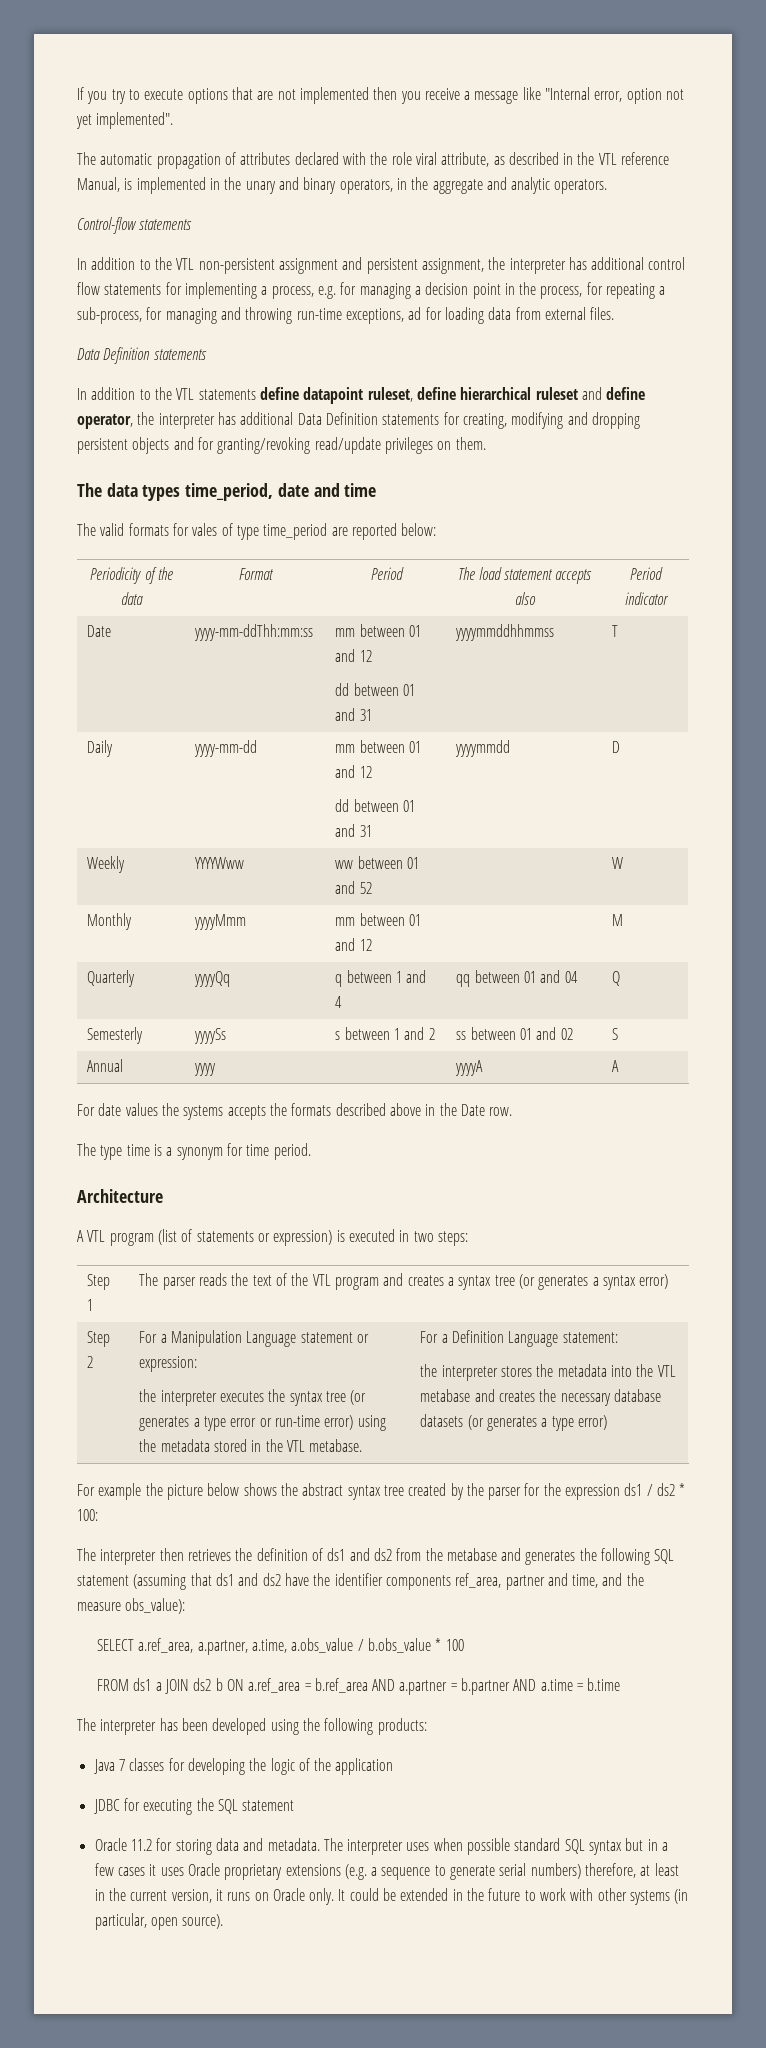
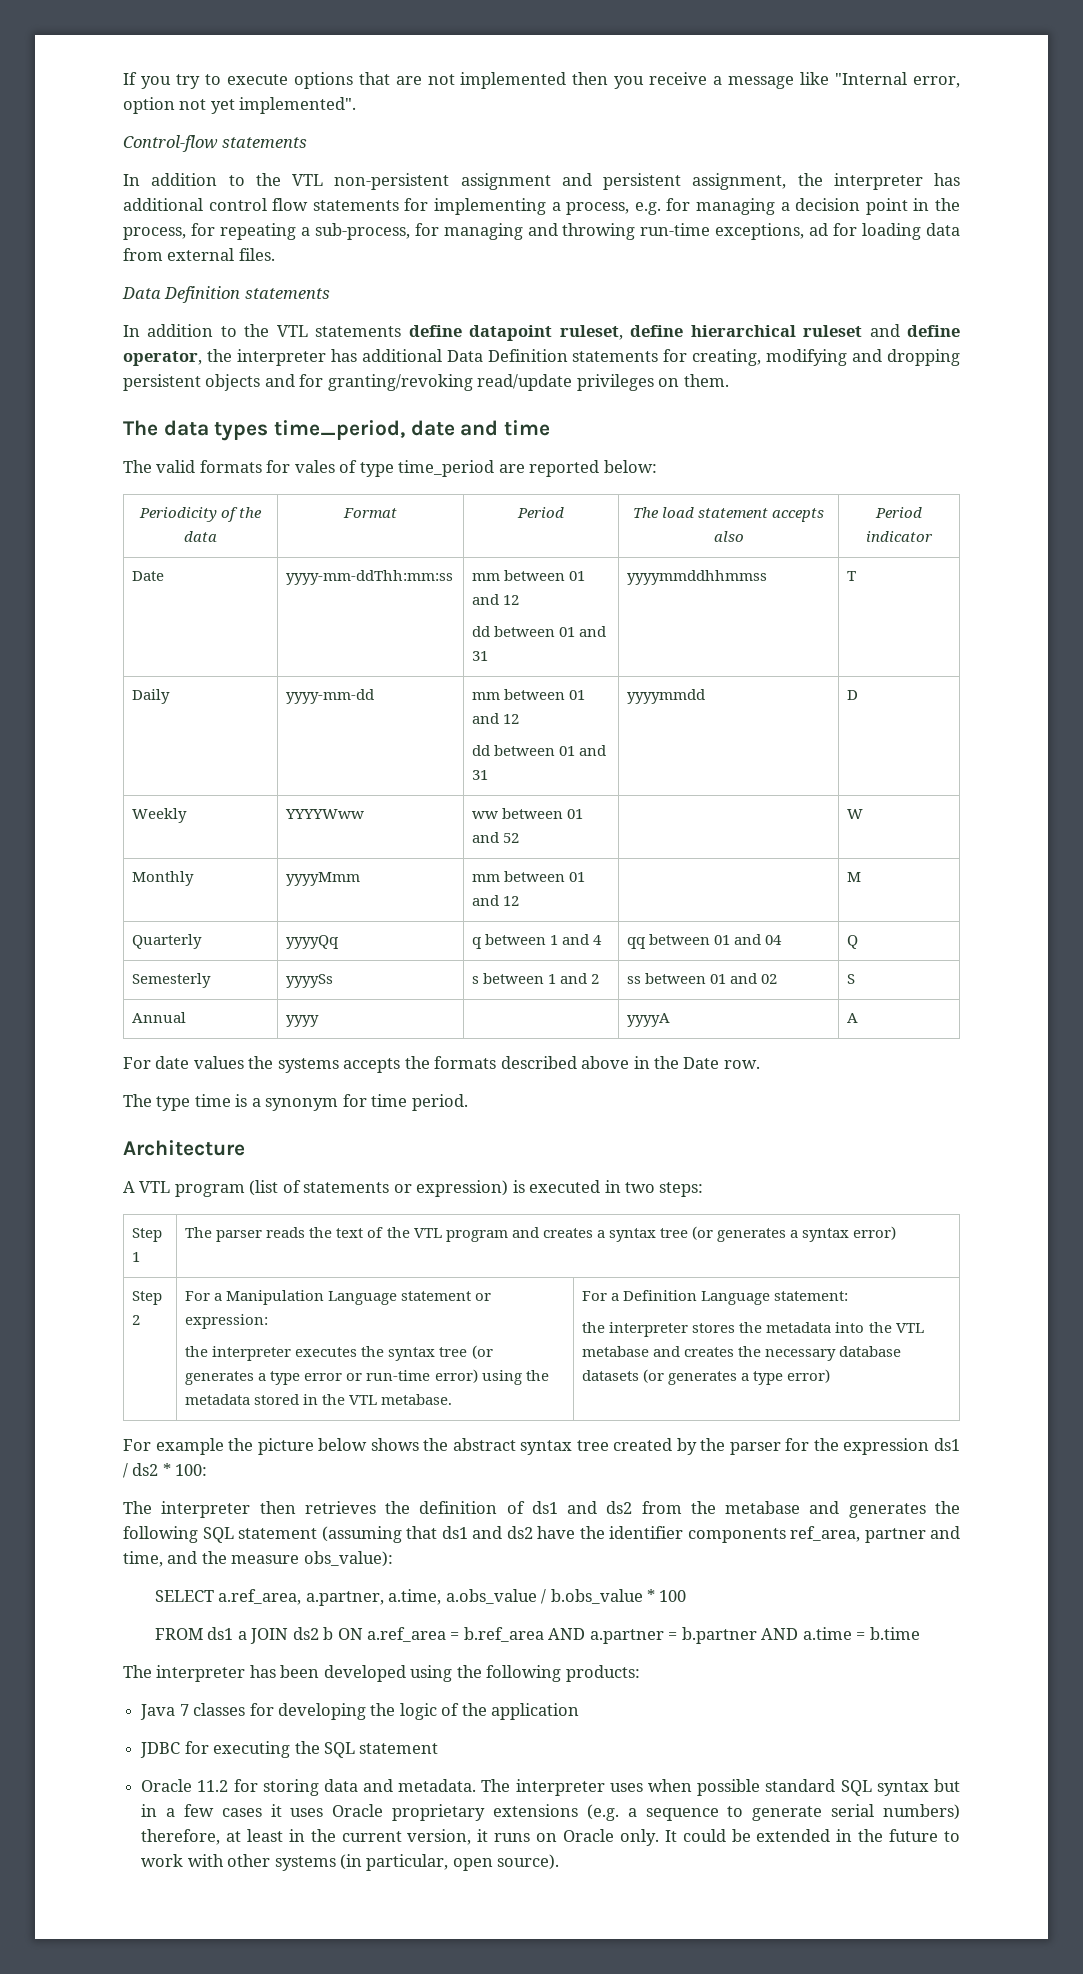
[77,152,670,169] [77,177,608,194] // The automatic propagation of attributes declared with the role viral attribute, as described in the VTL reference Manual, is implemented in the unary and binary operators, in the aggregate and analytic operators. -> (357, 105) none

